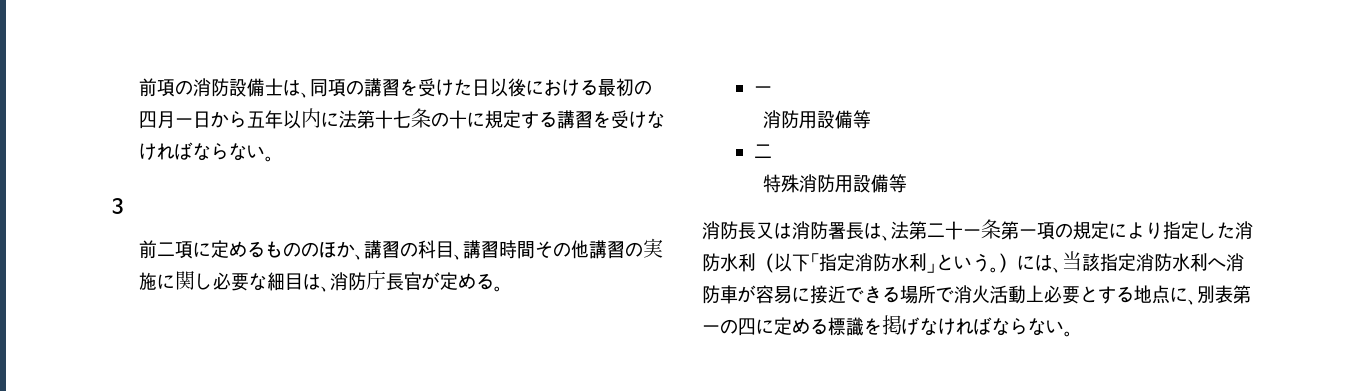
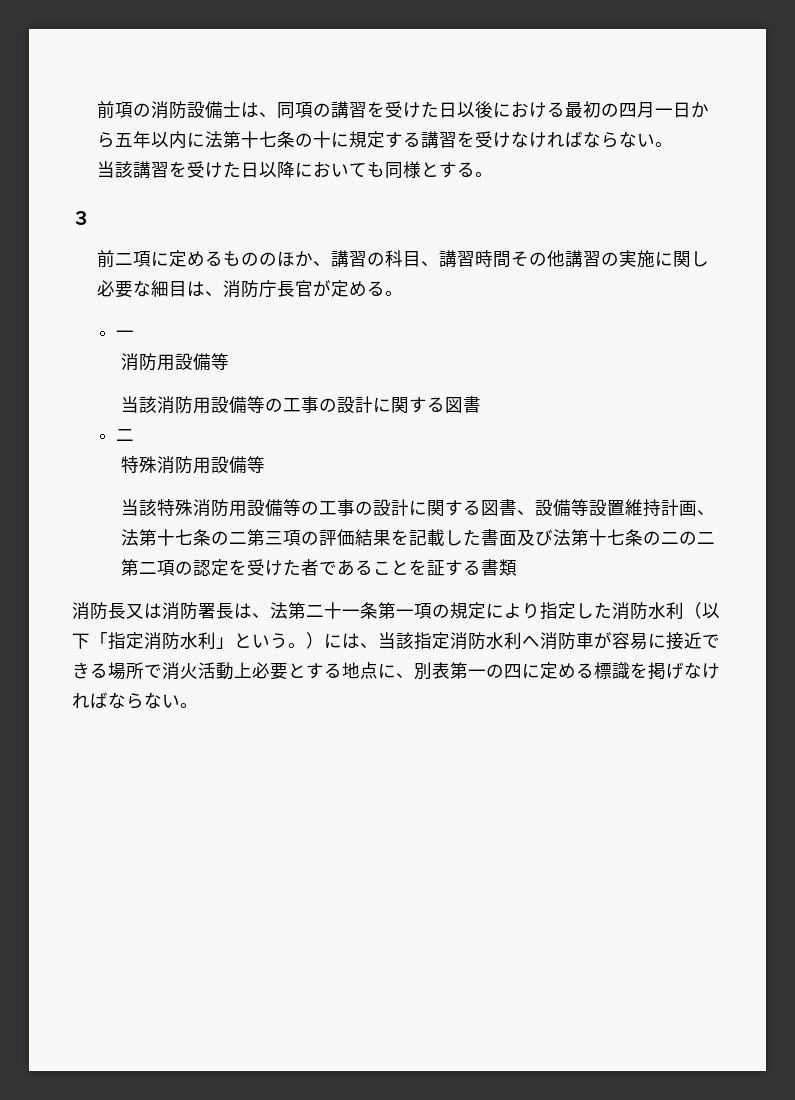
(275, 159) none -> [96,161,493,179] // 当該講習を受けた日以降においても同様とする。
(871, 119) none -> [121,396,482,414] // 当該消防用設備等の工事の設計に関する図書
(907, 183) none -> [121,499,716,517] [121,529,716,546] [121,559,518,576] // 当該特殊消防用設備等の工事の設計に関する図書、設備等設置維持計画、法第十七条の二第三項の評価結果を記載した書面及び法第十七条の二の二第二項の認定を受けた者であることを証する書類

